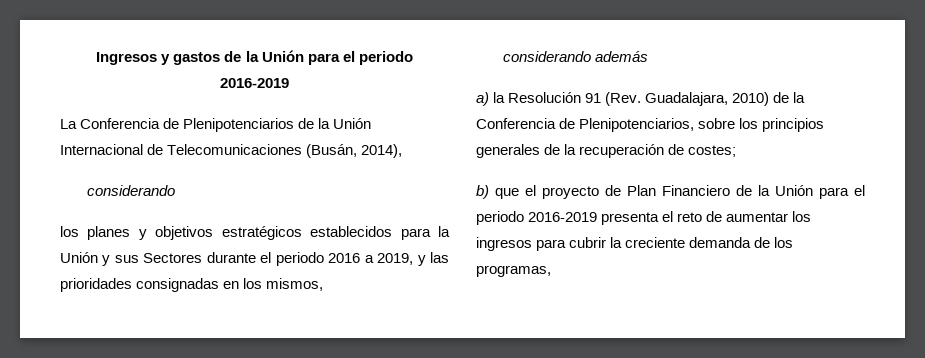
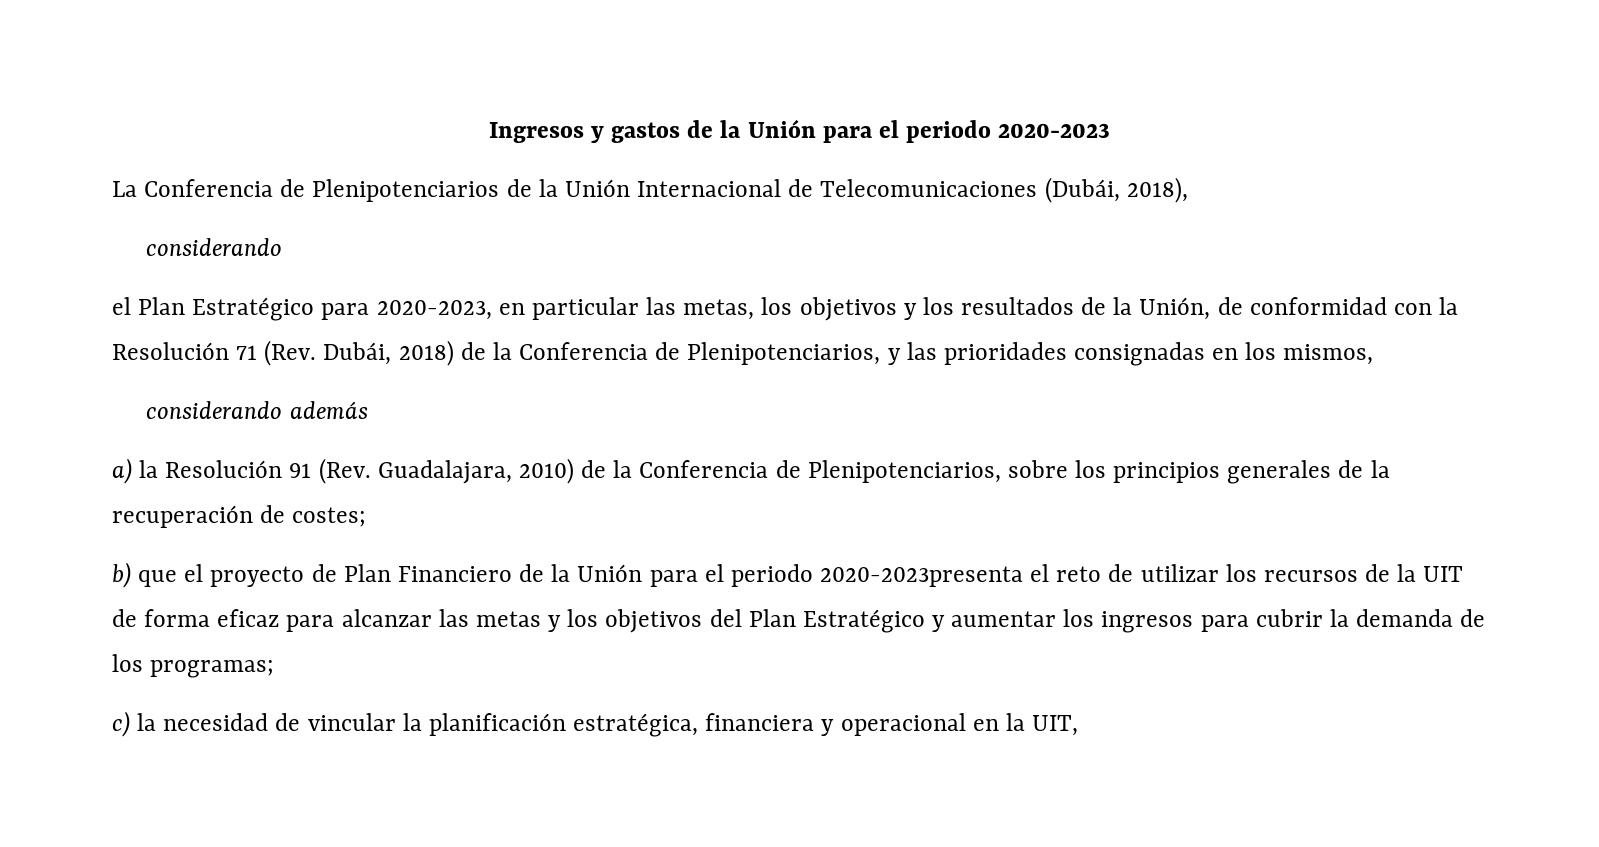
[220,78,289,88] 2016-2019 -> [998,123,1111,138] 2020-2023
[306,144,403,158] (Busán, 2014), -> [1044,177,1188,203] (Dubái, 2018),
[60,226,451,240] [60,252,414,266] los planes y objetivos estratégicos establecidos para la Unión y sus Sectores durante el periodo 2016 a 2019, -> [112,297,1459,321] [112,340,881,366] el Plan Estratégico para 2020-2023, en particular las metas, los objetivos y los resultados de la Unión, de conformidad con la Resolución 71 (Rev. Dubái, 2018) de la Conferencia de Plenipotenciarios,
[528,212,660,225] 2016-2019 presenta -> [820,566,1024,587] 2020-2023presenta
(723, 216) none -> [1140,564,1464,582] [112,609,946,633] utilizar los recursos de la UIT de forma eficaz para alcanzar las metas y los objetivos del Plan Estratégico y
[625,237,686,248] creciente -> (1349, 618) none
[476,265,551,277] programas, -> [150,660,275,678] [112,711,1079,737] programas; // c) la necesidad de vincular la planificación estratégica, financiera y operacional en la UIT,

